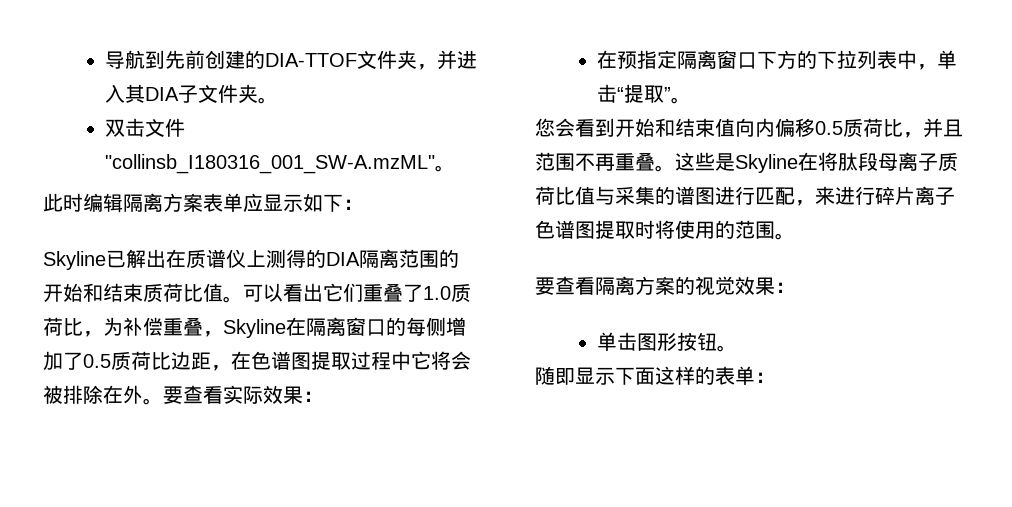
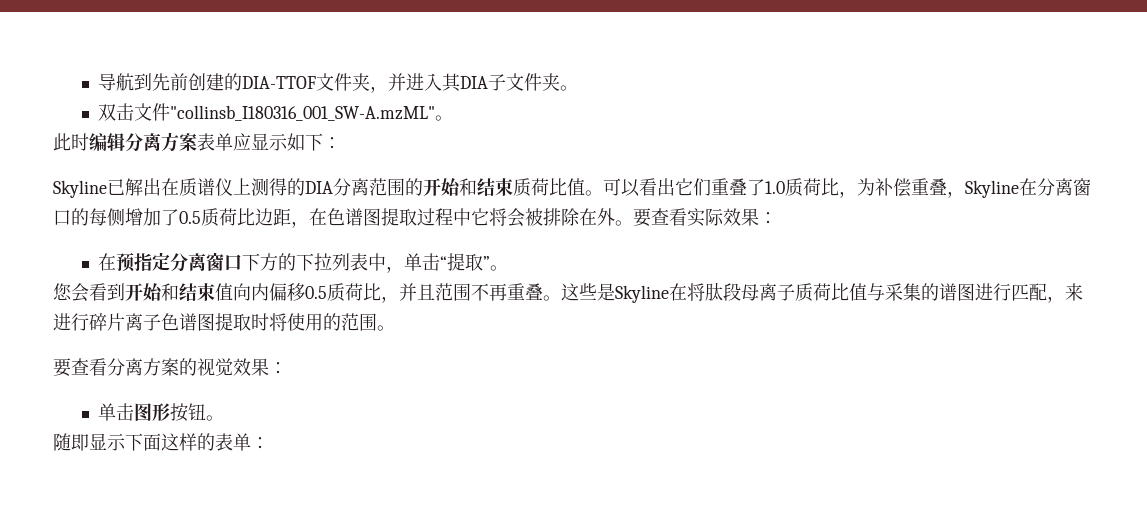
[123,194,143,212] 隔 -> [125,133,143,152] 分
[359,250,379,268] 隔 -> [333,178,351,196] 分
[306,318,326,336] 隔 -> [1037,178,1055,196] 分
[676,51,697,69] 隔 -> [170,253,189,272] 分
[595,277,615,295] 隔 -> [107,358,125,376] 分

